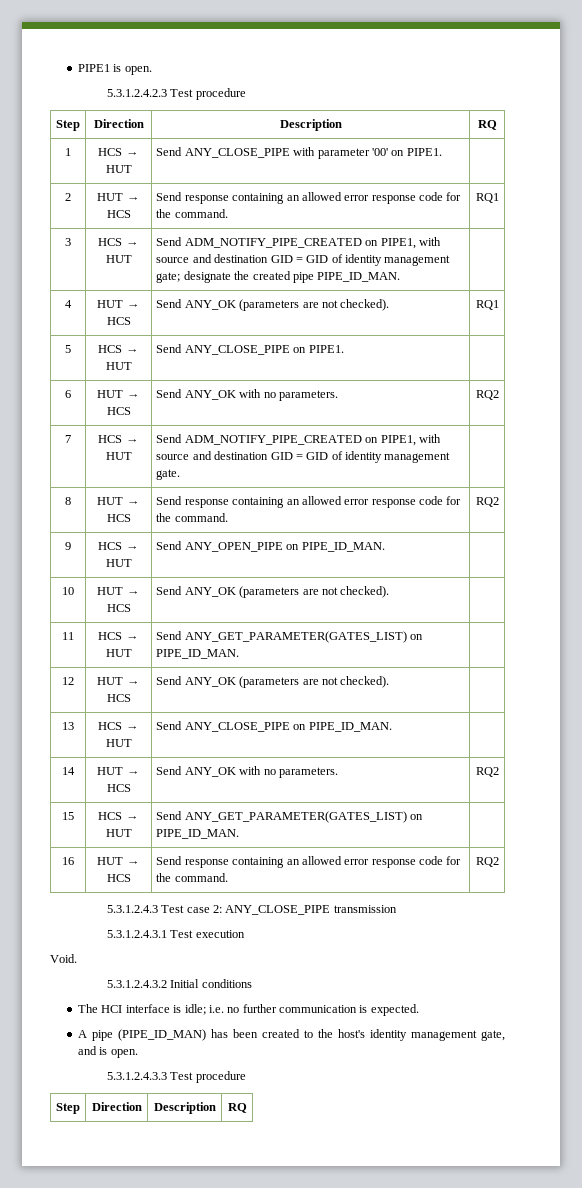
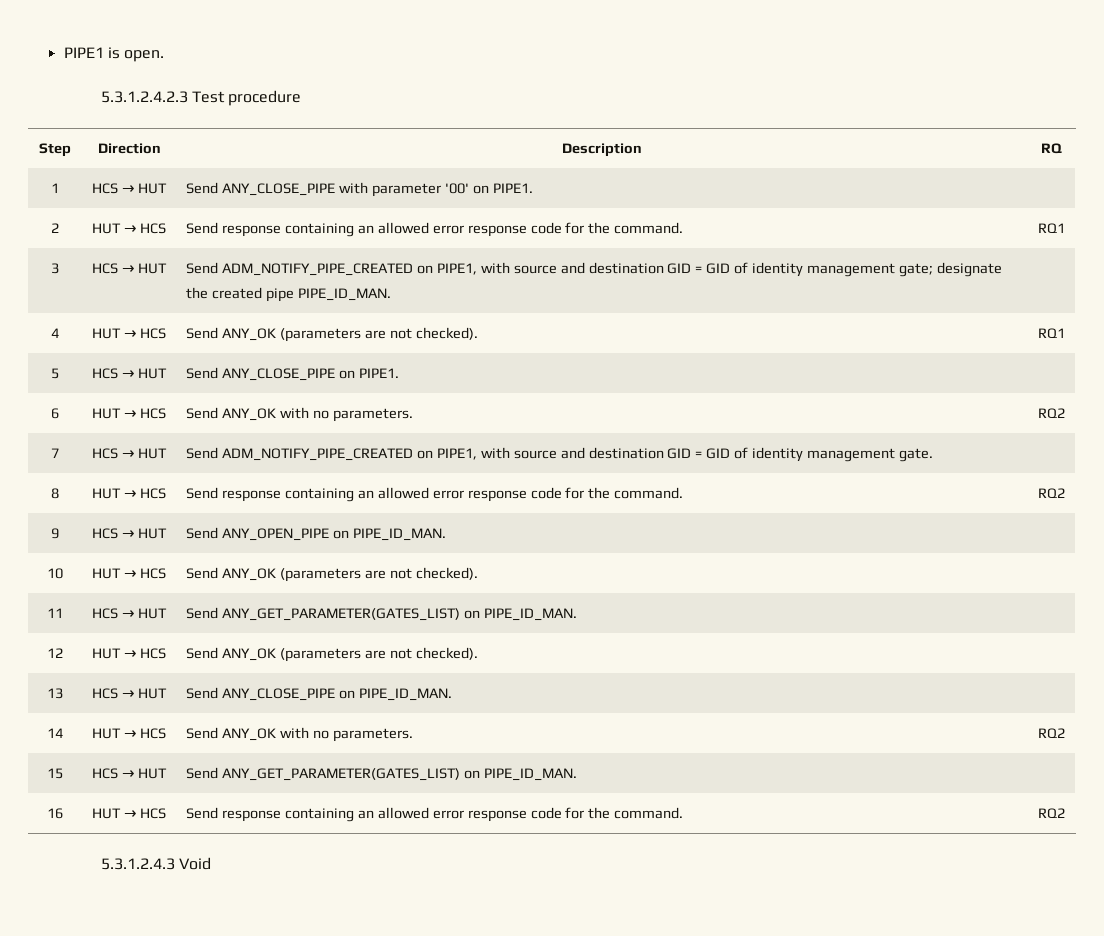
[161,905,397,915] [106,930,245,938] [50,954,77,963] [106,979,252,988] [77,1004,419,1016] [77,1029,505,1041] [77,1046,138,1058] [106,1071,246,1083] [56,1103,80,1114] [91,1102,142,1111] [153,1102,216,1114] [227,1103,247,1113] Test case 2: ANY_CLOSE_PIPE transmission // 5.3.1.2.4.3.1 Test execution // Void. // 5.3.1.2.4.3.2 Initial conditions // The HCI interface is idle; i.e. no further communication is expected. // A pipe (PIPE_ID_MAN) has been created to the host's identity management gate, and is open. // 5.3.1.2.4.3.3 Test procedure // Step | Direction | Description | RQ -> [179,857,212,870] Void

